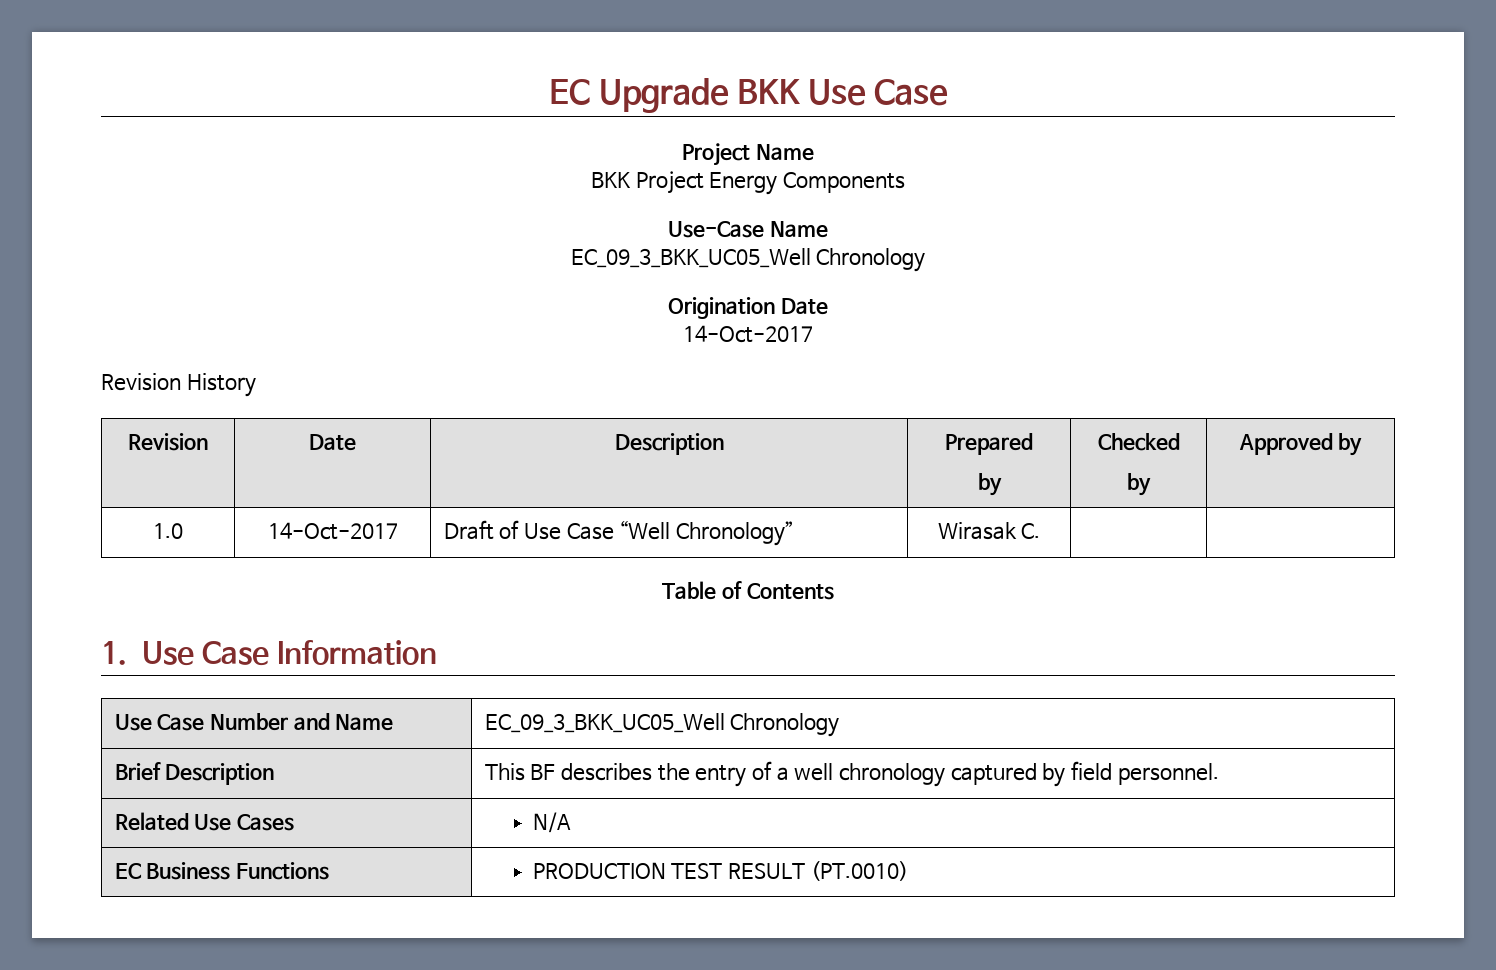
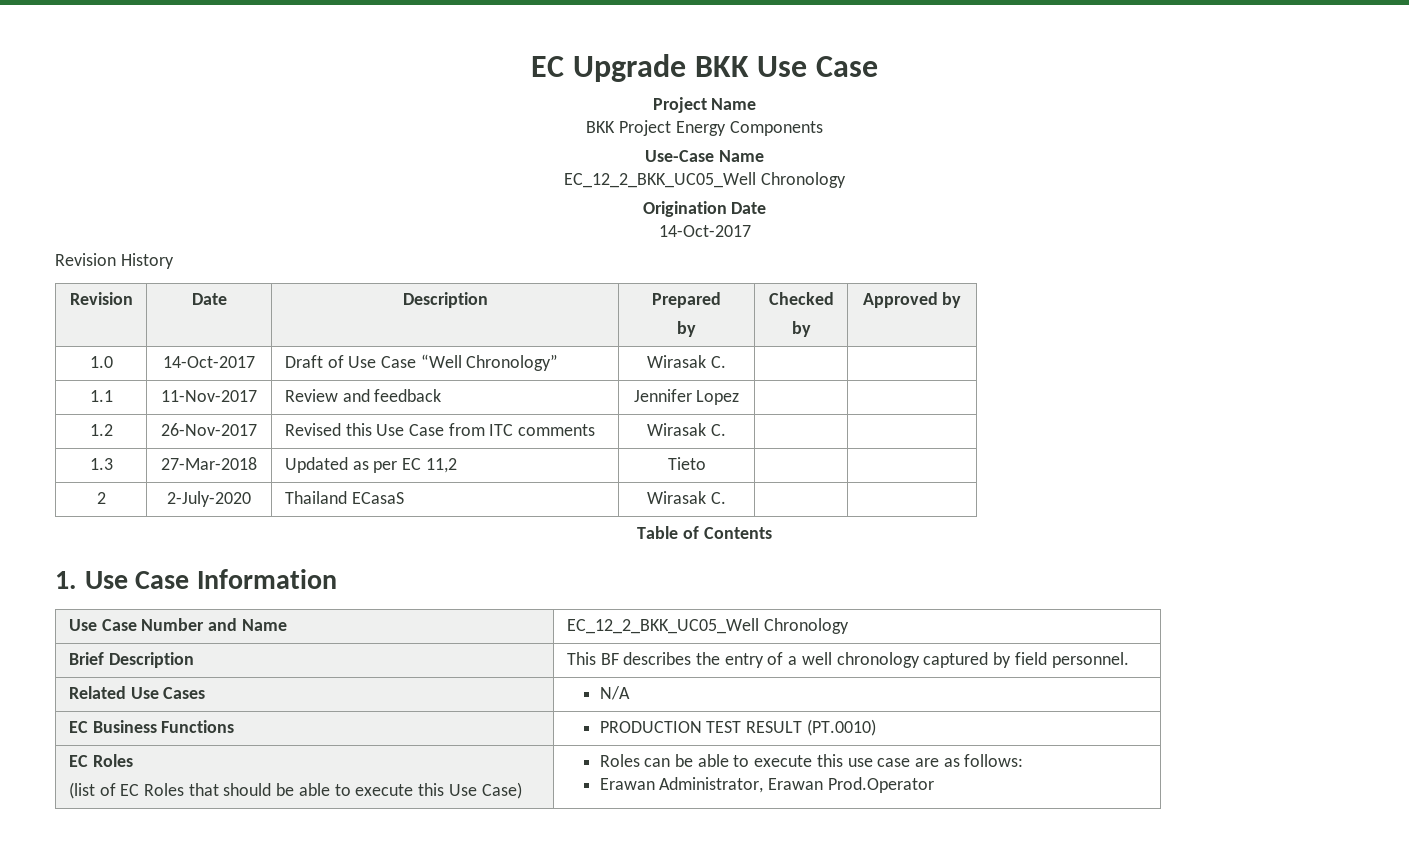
[570,248,811,268] EC_09_3_BKK_UC05_Well -> [564,172,757,188] EC_12_2_BKK_UC05_Well
(1041, 531) none -> [89,390,113,402] [161,390,257,402] [284,389,442,402] [633,389,740,405] [89,424,113,436] [161,423,257,436] [284,423,596,436] [647,423,726,436] [89,458,113,470] [161,457,257,470] [284,457,457,473] [667,457,706,470] [96,492,106,504] [167,491,251,507] [284,491,404,504] [647,491,726,504] // 1.1 | 11-Nov-2017 | Review and feedback | Jennifer Lopez | | // 1.2 | 26-Nov-2017 | Revised this Use Case from ITC comments | Wirasak C. | | // 1.3 | 27-Mar-2018 | Updated as per EC 11,2 | Tieto | | // 2 | 2-July-2020 | Thailand ECasaS | Wirasak C. | |
[484,713,725,733] EC_09_3_BKK_UC05_Well -> [566,618,759,634] EC_12_2_BKK_UC05_Well
(908, 871) none -> [68,754,133,767] [68,782,522,799] [599,754,1024,767] [599,777,934,793] // EC Roles // (list of EC Roles that should be able to execute this Use Case) | Roles can be able to execute this use case are as follows: // Erawan Administrator, Erawan Prod.Operator

